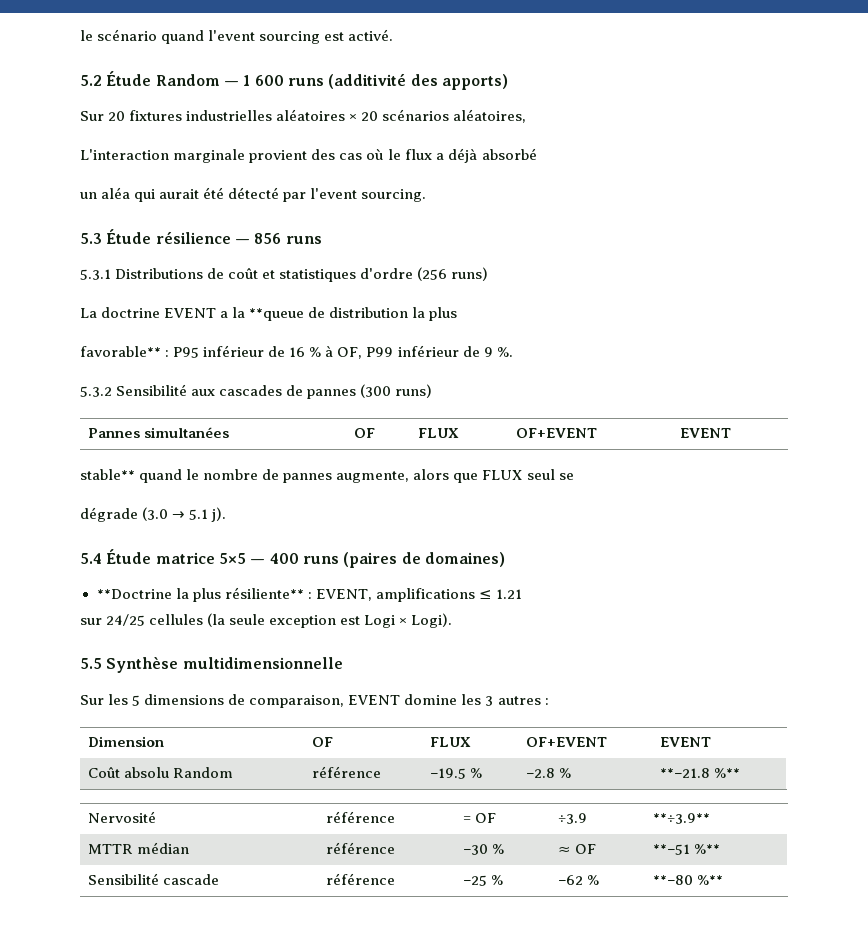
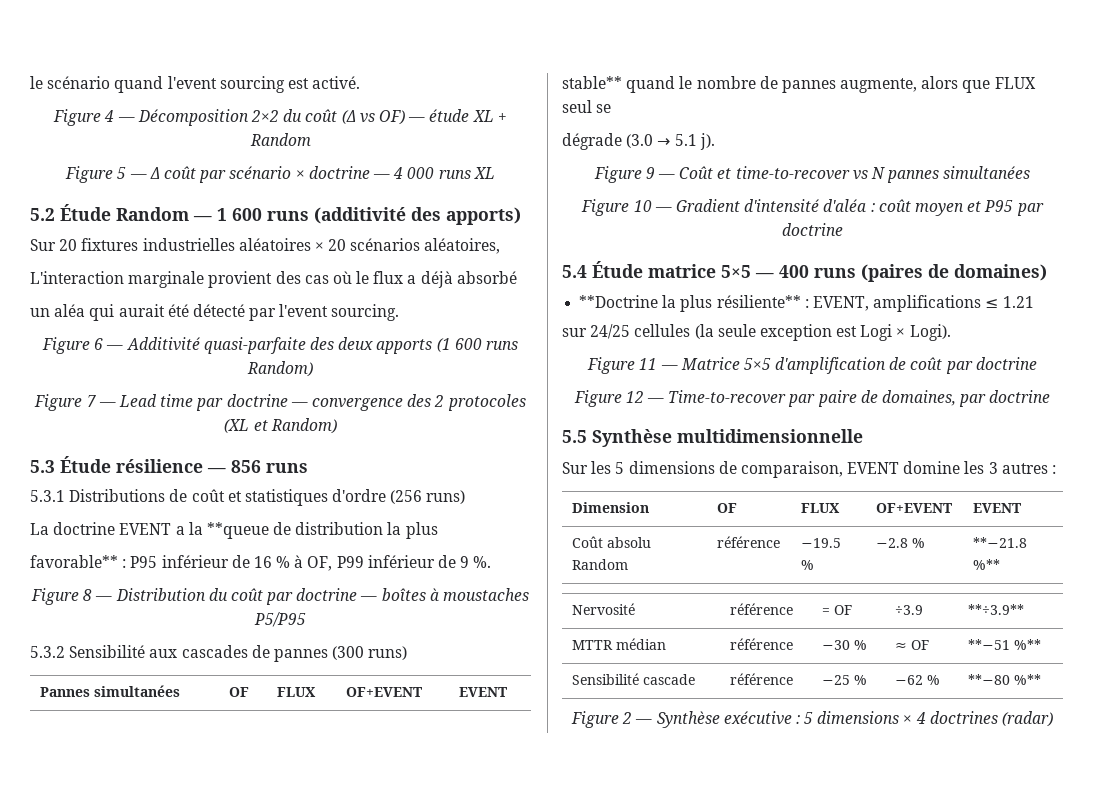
(394, 35) none -> [53,109,507,126] [249,133,311,146] [65,166,495,183] // Figure 4 — Décomposition 2×2 du coût (Δ vs OF) — étude XL + Random // Figure 5 — Δ coût par scénario × doctrine — 4 000 runs XL
(427, 195) none -> [42,337,518,354] [247,361,313,377] [34,394,526,411] [224,418,337,434] // Figure 6 — Additivité quasi-parfaite des deux apports (1 600 runs Random) // Figure 7 — Lead time par doctrine — convergence des 2 protocoles (XL et Random)
(513, 352) none -> [30,588,530,605] [254,612,306,627] // Figure 8 — Distribution du coût par doctrine — boîtes à moustaches P5/P95
(227, 514) none -> [593,166,1031,183] [581,199,1044,216] [782,223,843,236] // Figure 9 — Coût et time-to-recover vs N pannes simultanées // Figure 10 — Gradient d'intensité d'aléa : coût moyen et P95 par doctrine
(453, 620) none -> [587,357,1037,374] [573,390,1051,407] // Figure 11 — Matrice 5×5 d'amplification de coût par doctrine // Figure 12 — Time-to-recover par paire de domaines, par doctrine
(724, 880) none -> [570,711,1054,728] // Figure 2 — Synthèse exécutive : 5 dimensions × 4 doctrines (radar)

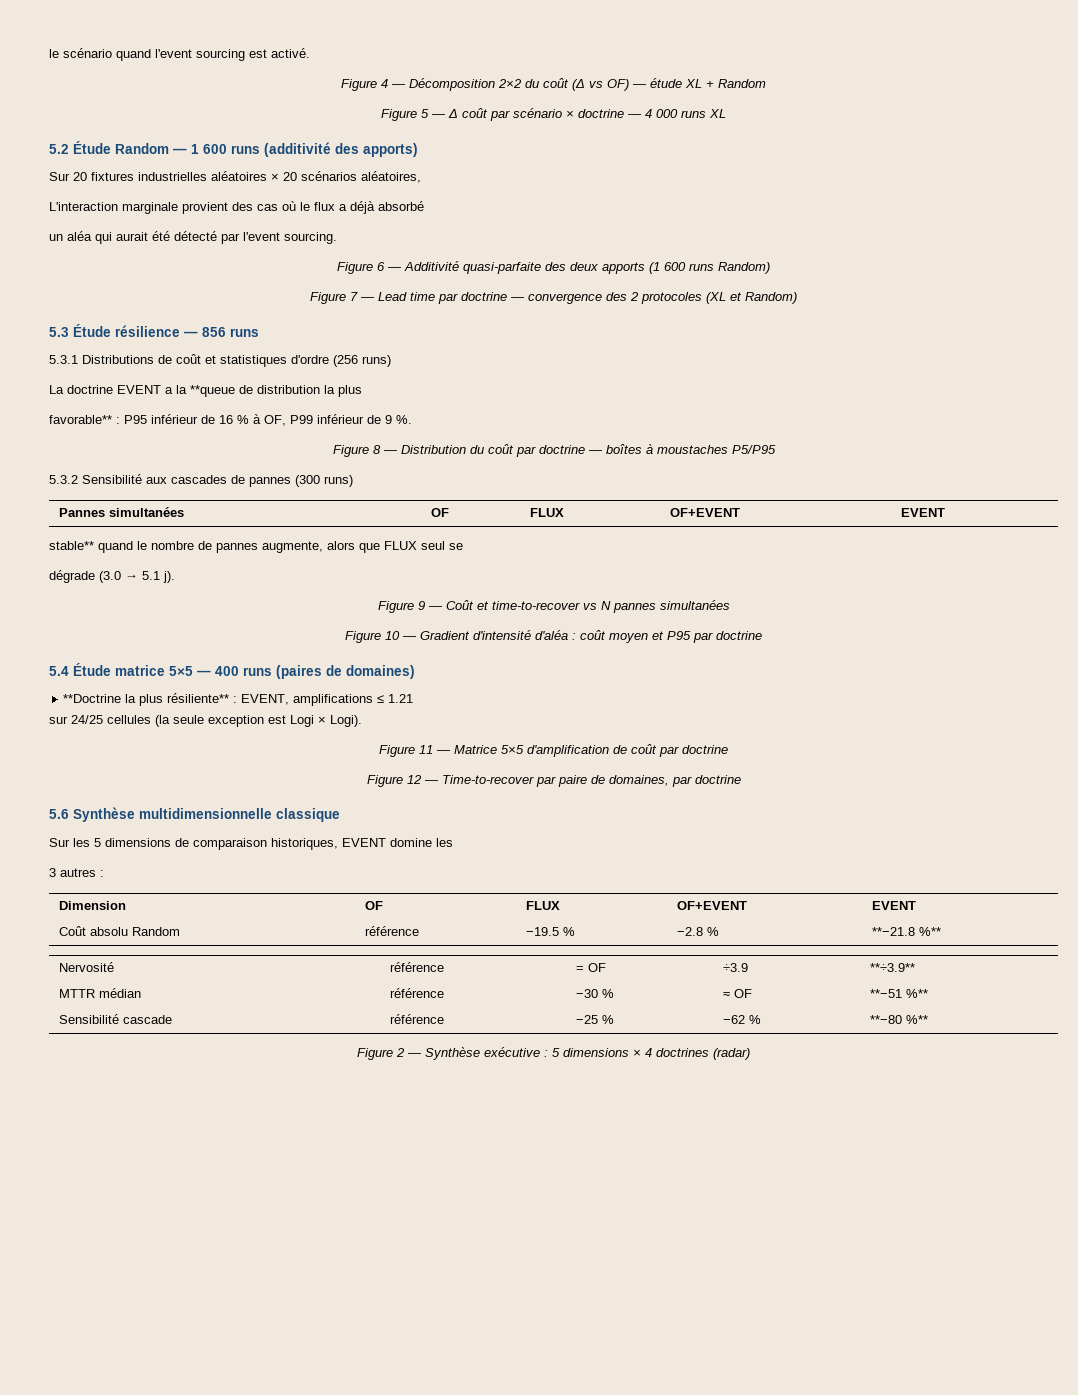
[562,430,587,443] 5.5 -> [49,809,69,819] 5.6
(863, 436) none -> [276,808,340,822] classique
[740,461,843,478] comparaison, -> [193,838,338,850] comparaison historiques,
(985, 467) none -> (453, 842) //

